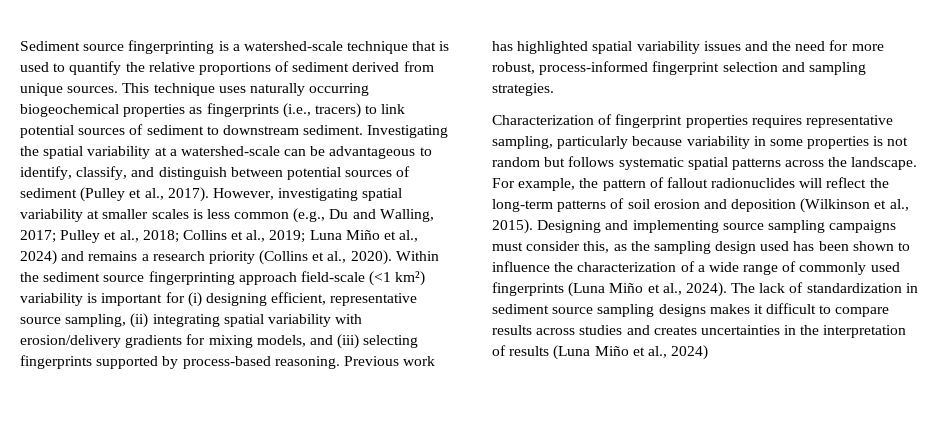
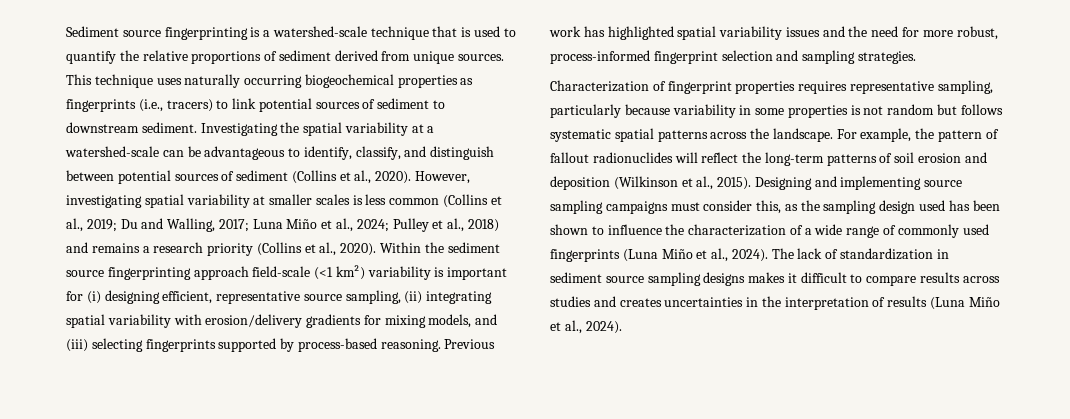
[80,187,209,202] (Pulley et al., 2017). -> [291,170,412,184] (Collins et al., 2020).
[293,208,434,223] [20,230,419,243] [20,250,57,265] (e.g., Du and Walling, 2017; Pulley et al., 2018; Collins et al., 2019; Luna Miño et al., 2024) -> [443,194,502,208] [66,218,499,232] (Collins et al., 2019; Du and Walling, 2017; Luna Miño et al., 2024; Pulley et al., 2018)
[671,345,709,360] 2024) -> [585,321,622,334] 2024).

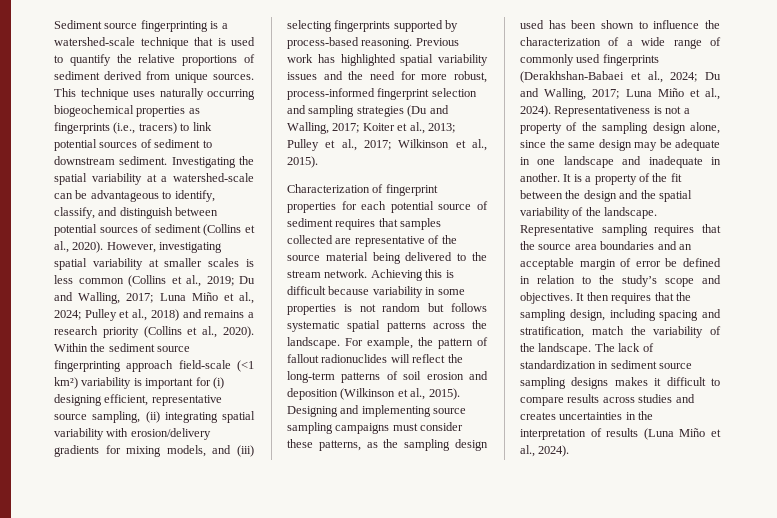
[857,51,916,64] [550,80,993,94] [550,104,621,118] strategies. // Characterization of fingerprint properties requires representative sampling, particularly -> [356,105,449,117] [287,122,455,134] [287,139,487,151] [287,156,318,168] [287,184,438,196] [287,201,488,213] [287,218,442,230] [287,235,457,247] [287,252,487,264] [287,269,454,281] [287,286,326,295] strategies (Du and Walling, 2017; Koiter et al., 2013; Pulley et al., 2017; Wilkinson et al., 2015). // Characterization of fingerprint properties for each potential source of sediment requires that samples collected are representative of the source material being delivered to the stream network. Achieving this is difficult
[756,200,782,214] this, -> [287,439,361,451] these patterns,
[622,248,768,262] (Luna Miño et al., 2024). -> [520,71,721,83] [520,88,720,100] [520,105,690,117] [520,122,720,134] [520,139,720,151] [520,156,721,168] [520,173,682,185] [520,190,692,202] [520,207,658,219] [520,224,721,236] [520,241,692,250] [520,258,721,270] [520,275,721,287] [520,292,691,304] [520,309,721,321] [520,326,721,338] [520,343,592,355] (Derakhshan-Babaei et al., 2024; Du and Walling, 2017; Luna Miño et al., 2024). Representativeness is not a property of the sampling design alone, since the same design may be adequate in one landscape and inadequate in another. It is a property of the fit between the design and the spatial variability of the landscape. Representative sampling requires that the source area boundaries and an acceptable margin of error be defined in relation to the study’s scope and objectives. It then requires that the sampling design, including spacing and stratification, match the variability of the landscape.

